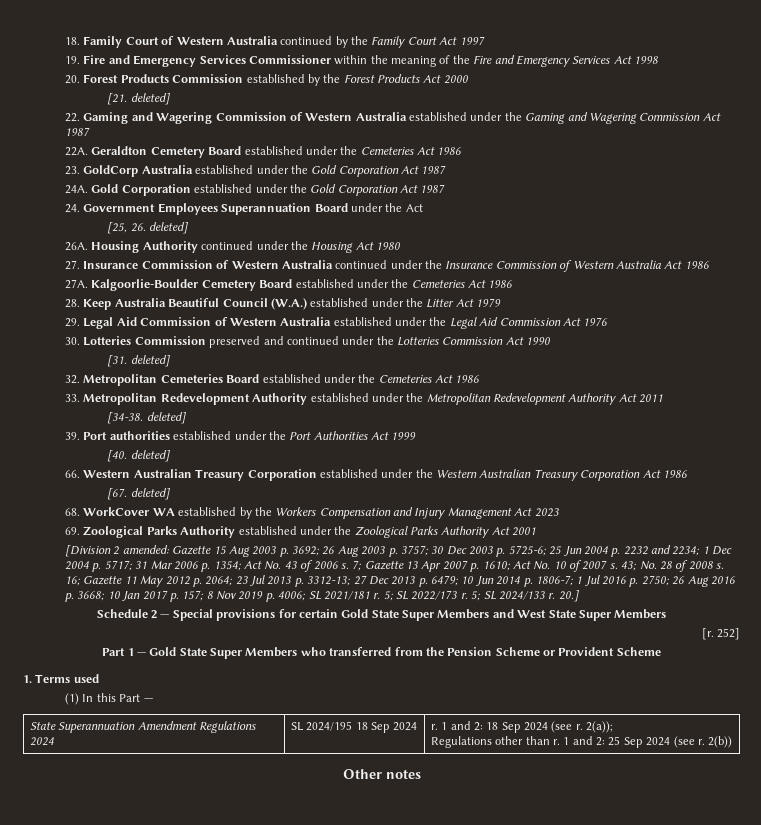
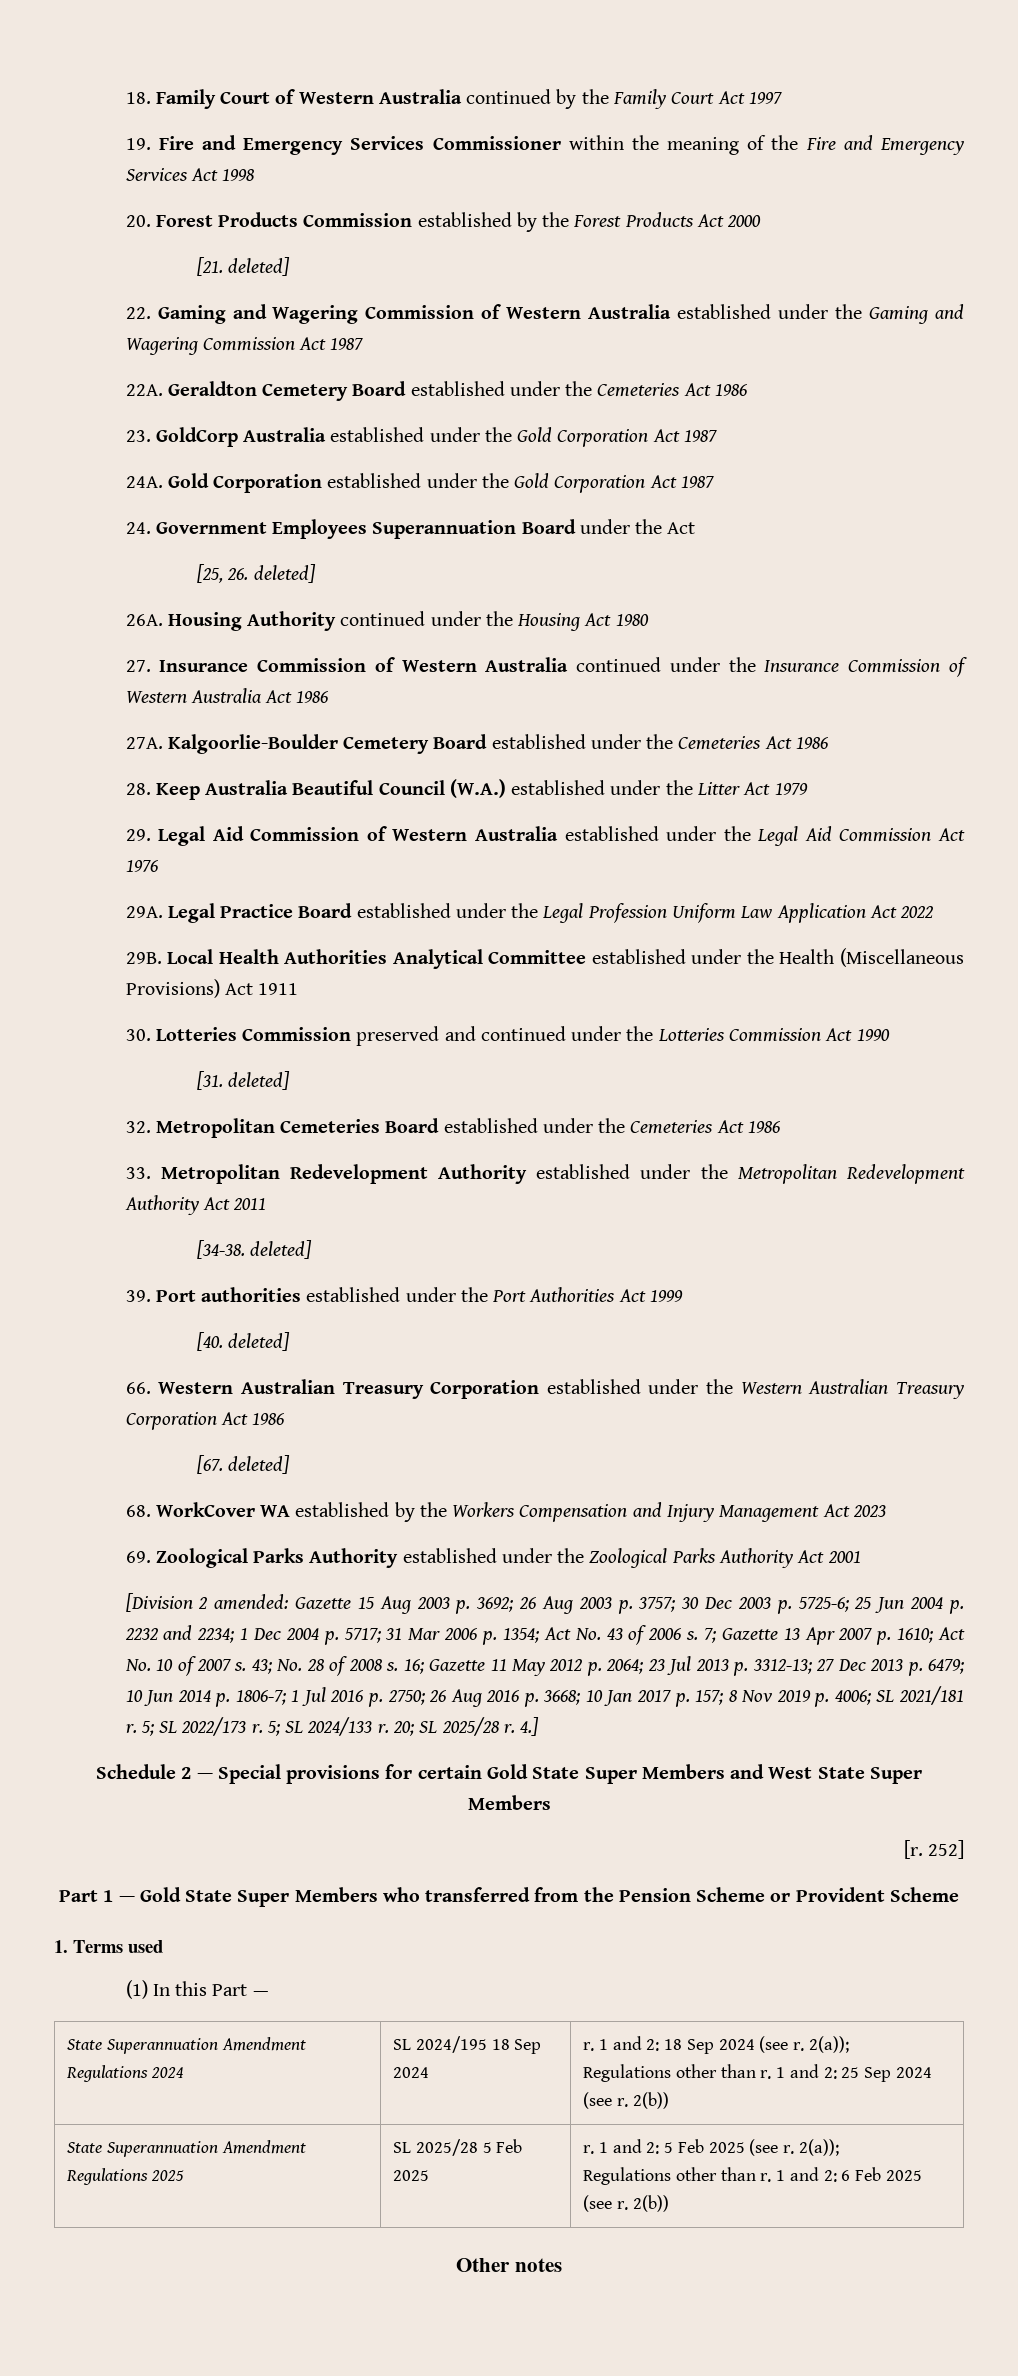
(609, 321) none -> [125,903,934,923] [125,948,965,969] [125,979,299,998] // 29A. Legal Practice Board established under the Legal Profession Uniform Law Application Act 2022 // 29B. Local Health Authorities Analytical Committee established under the Health (Miscellaneous Provisions) Act 1911
[558,590,579,602] 20.] -> [392,1717,540,1736] 20; SL 2025/28 r. 4.]
(733, 742) none -> [67,2140,306,2157] [66,2168,184,2185] [393,2139,523,2156] [393,2170,430,2181] [583,2139,839,2156] [583,2167,922,2185] [583,2195,669,2212] // State Superannuation Amendment Regulations 2025 | SL 2025/28 5 Feb 2025 | r. 1 and 2: 5 Feb 2025 (see r. 2(a)); // Regulations other than r. 1 and 2: 6 Feb 2025 (see r. 2(b))

